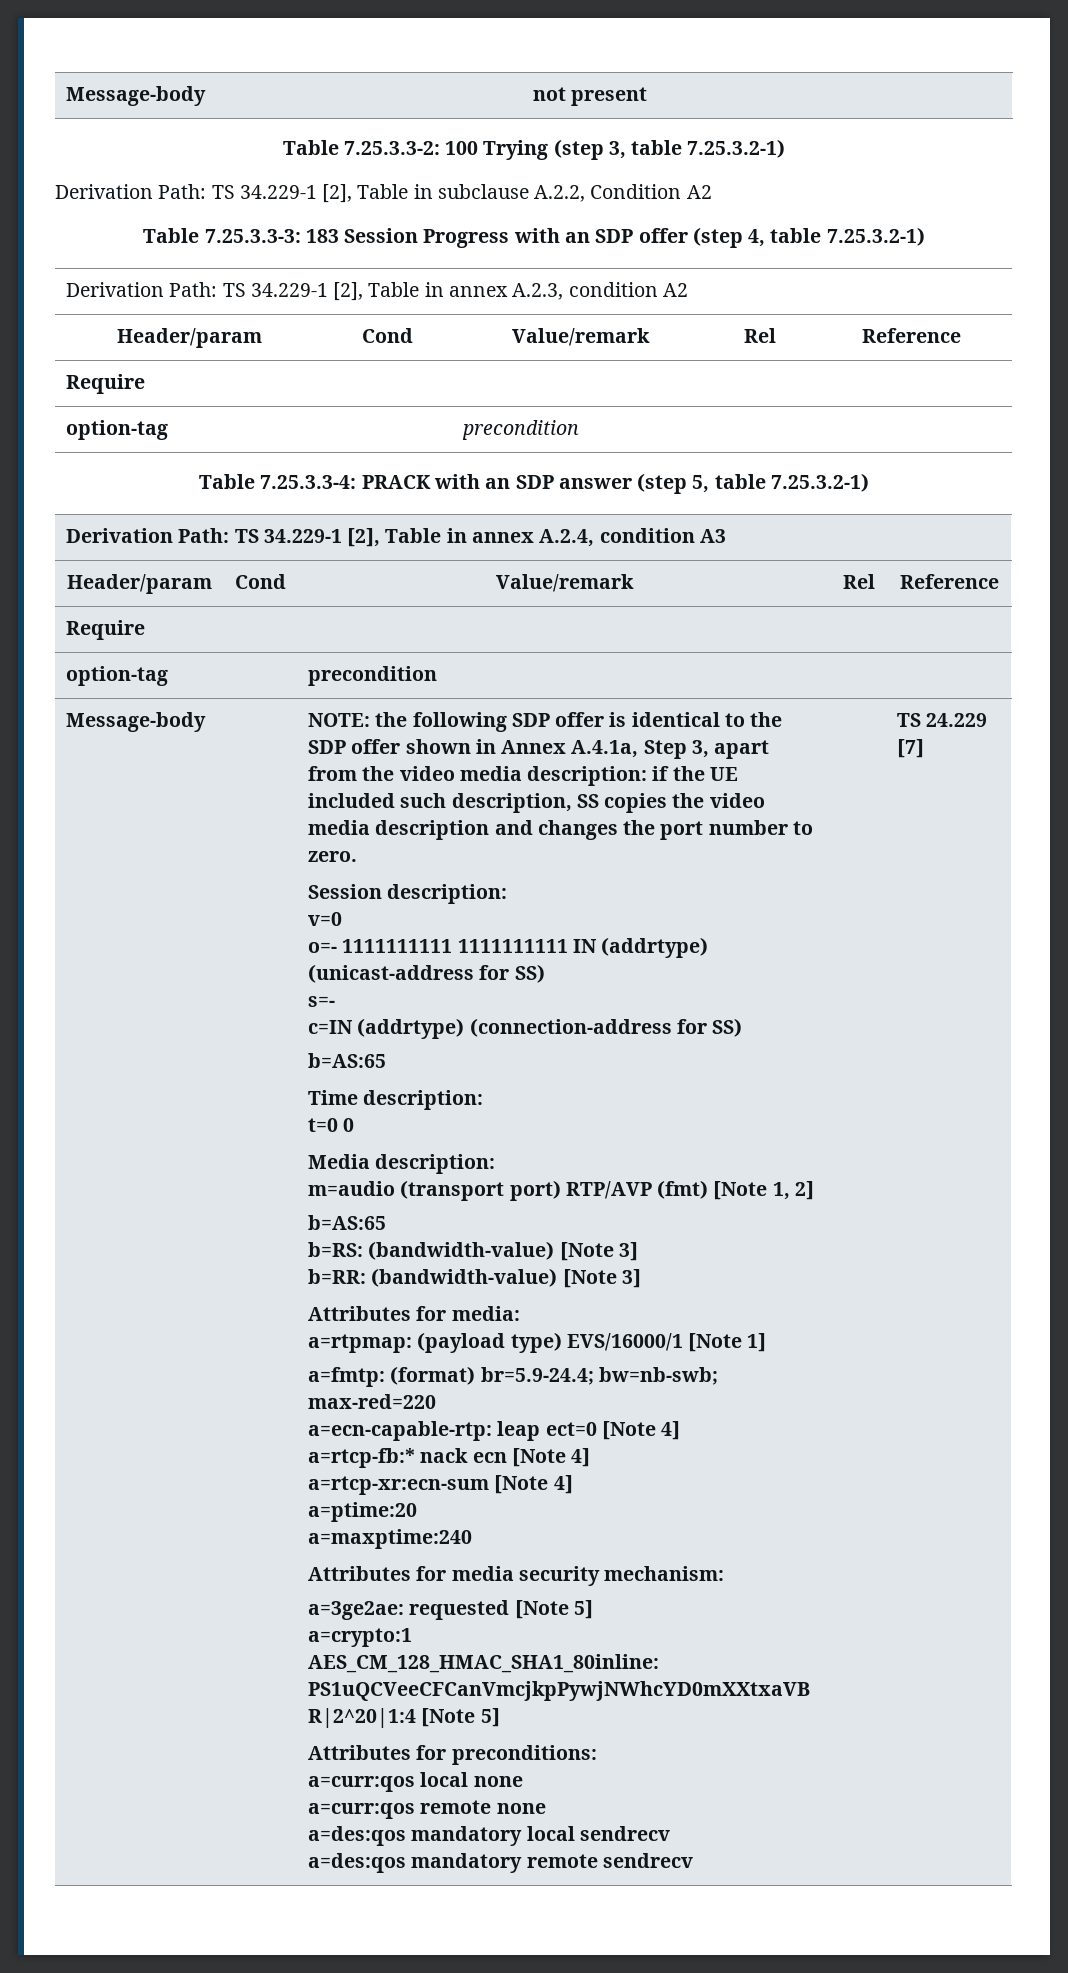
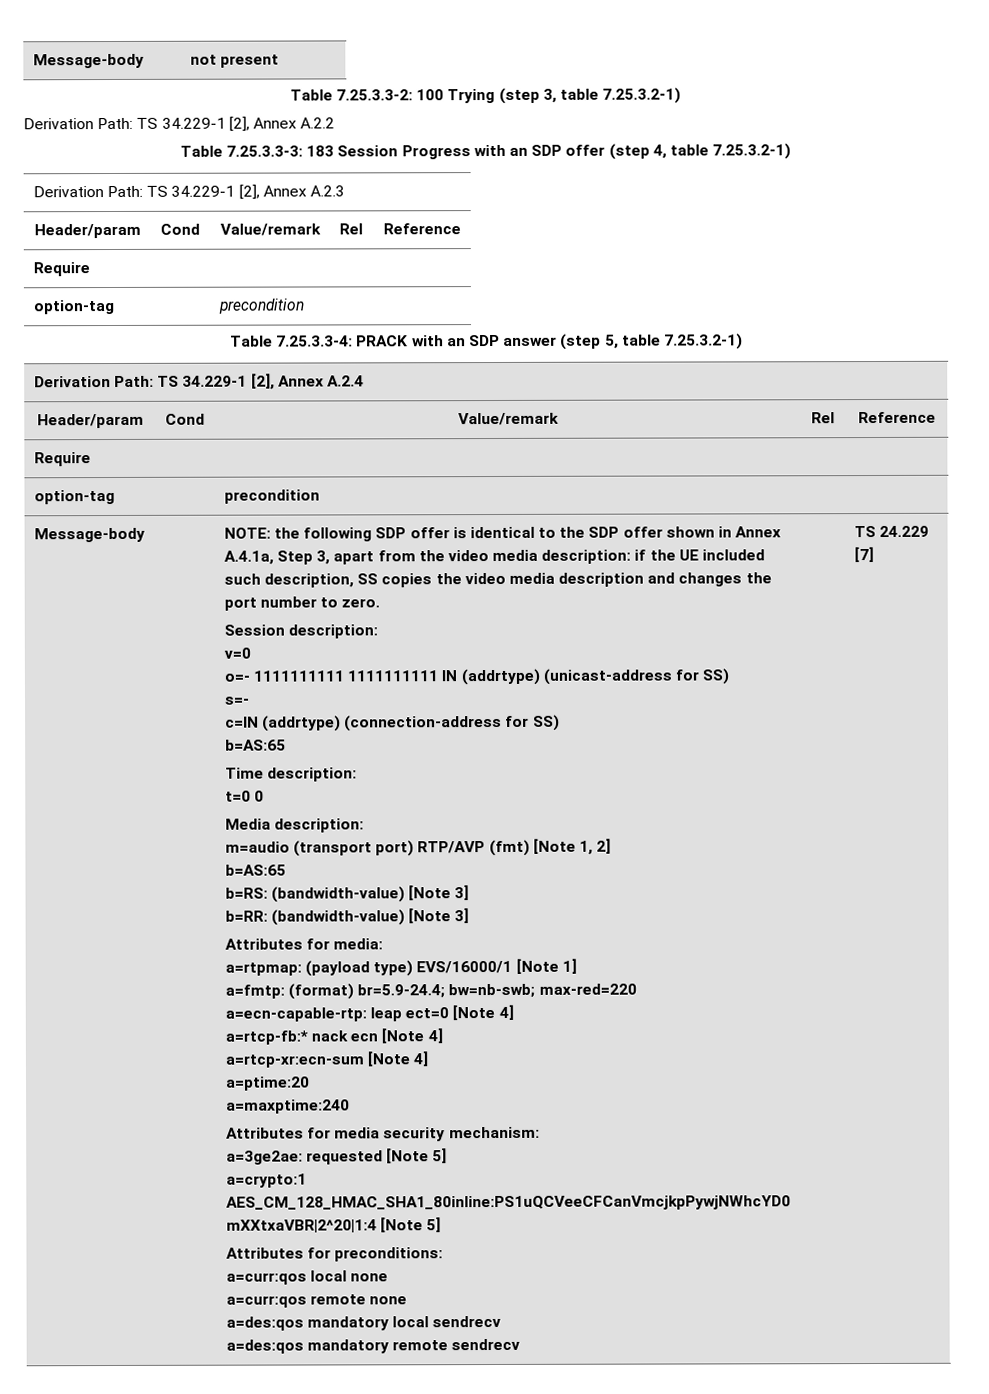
[357,184,712,202] Table in subclause A.2.2, Condition A2 -> [252,117,336,129] Annex A.2.2
[368,282,688,300] Table in annex A.2.3, condition A2 -> [262,185,345,197] Annex A.2.3
[385,528,726,547] Table in annex A.2.4, condition A3 -> [277,375,364,387] Annex A.2.4

